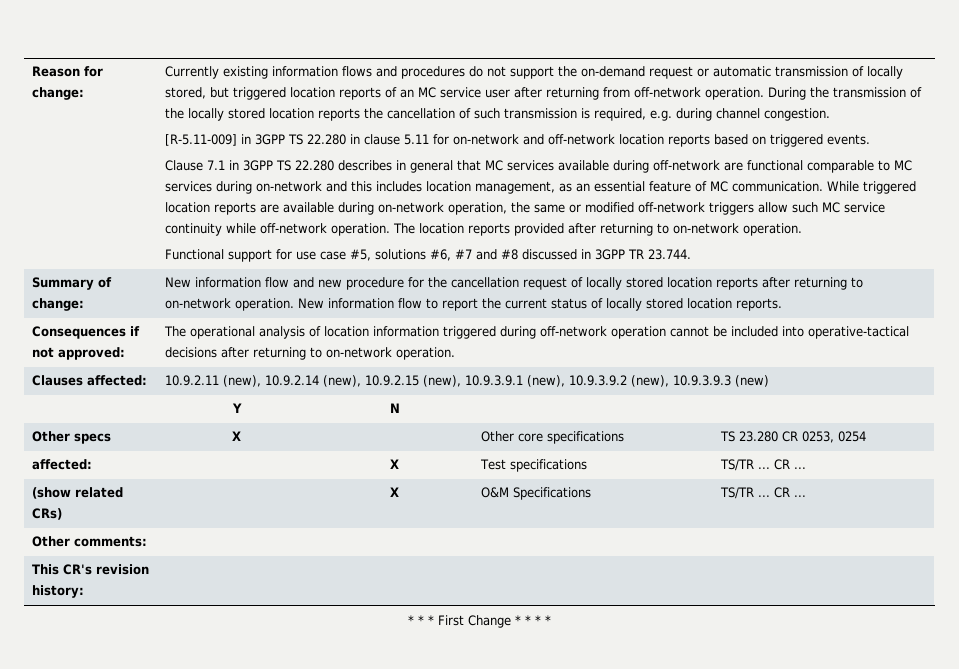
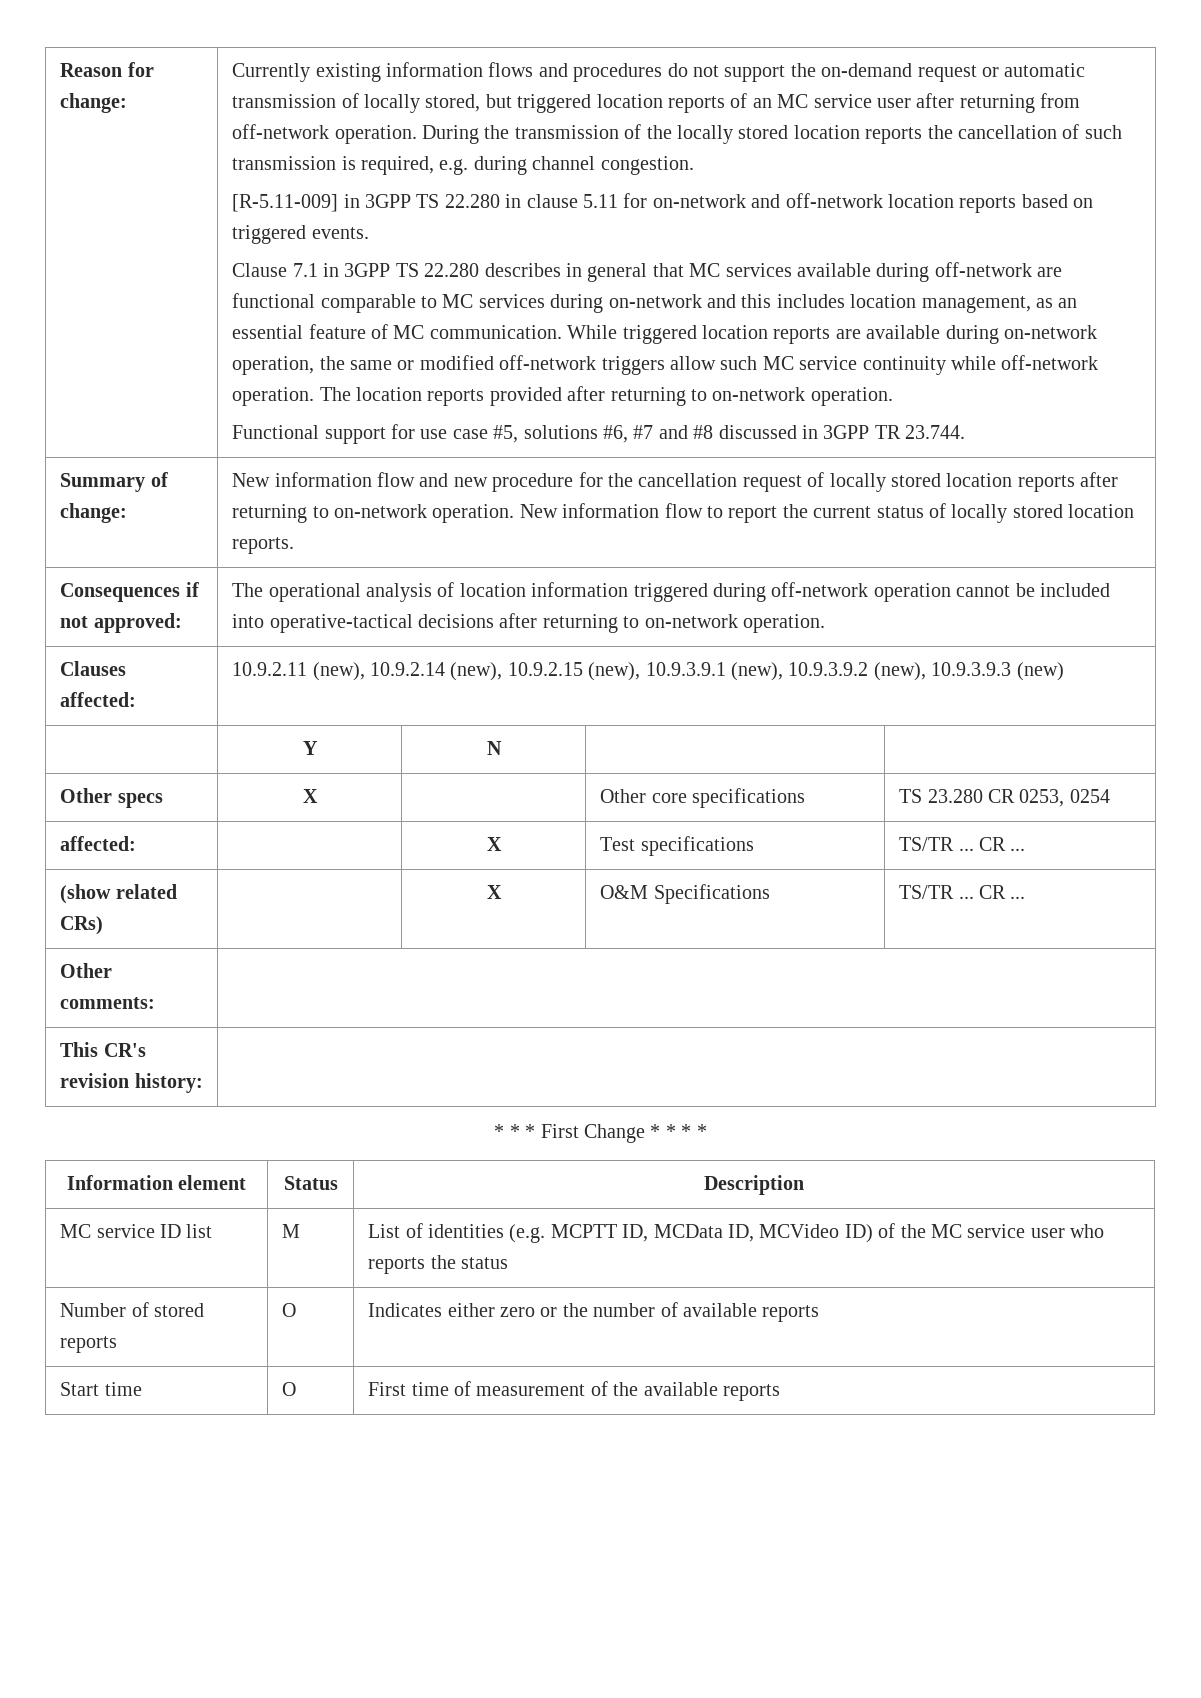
(551, 620) none -> [66,1175,247,1190] [283,1176,338,1190] [704,1175,804,1195] [60,1224,213,1238] [282,1224,301,1238] [368,1223,1105,1243] [368,1255,508,1274] [60,1302,204,1317] [60,1336,118,1353] [282,1303,297,1317] [368,1302,820,1322] [60,1382,142,1396] [282,1382,297,1396] [368,1381,780,1401] // Information element | Status | Description // MC service ID list | M | List of identities (e.g. MCPTT ID, MCData ID, MCVideo ID) of the MC service user who reports the status // Number of stored reports | O | Indicates either zero or the number of available reports // Start time | O | First time of measurement of the available reports

